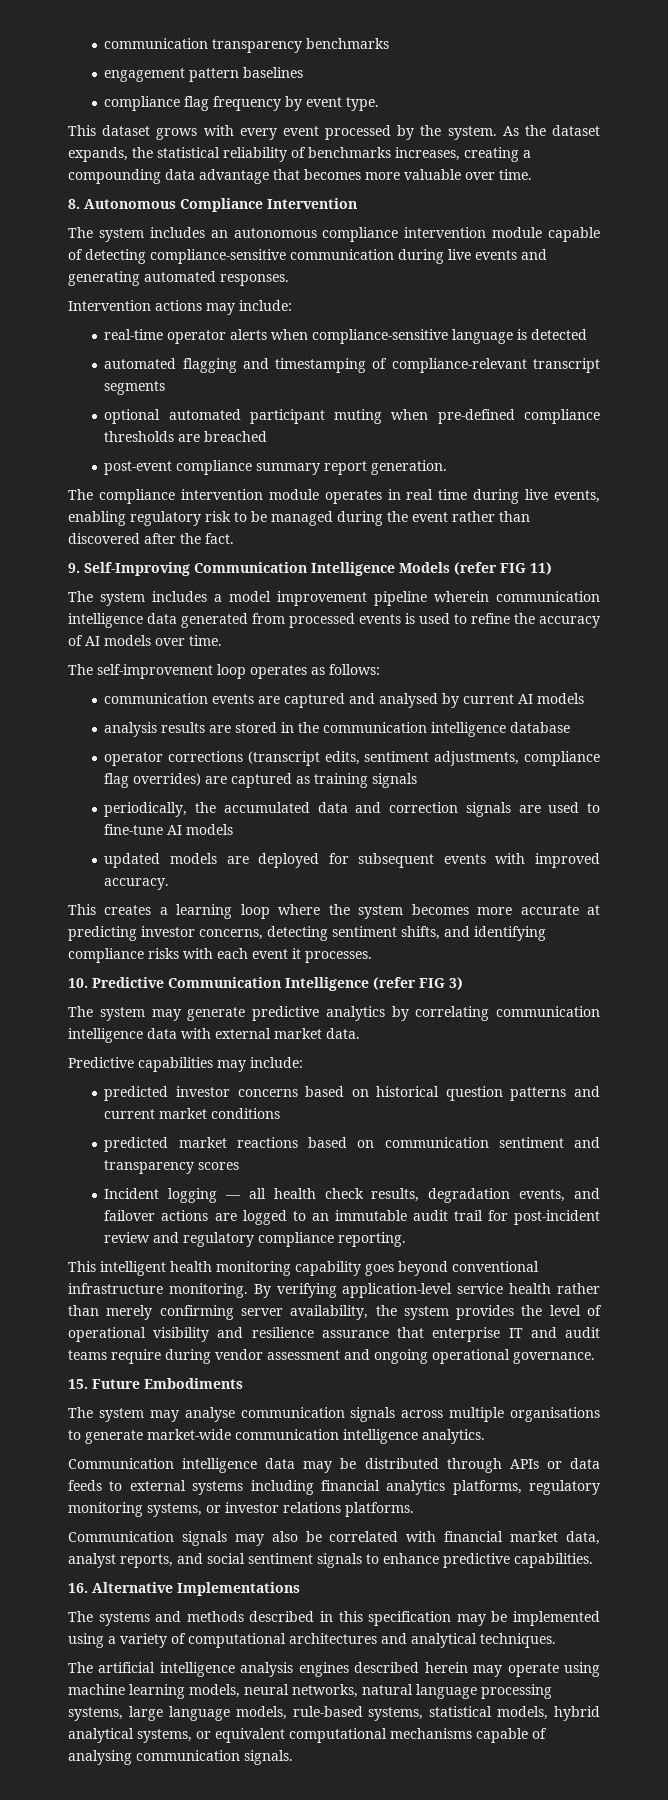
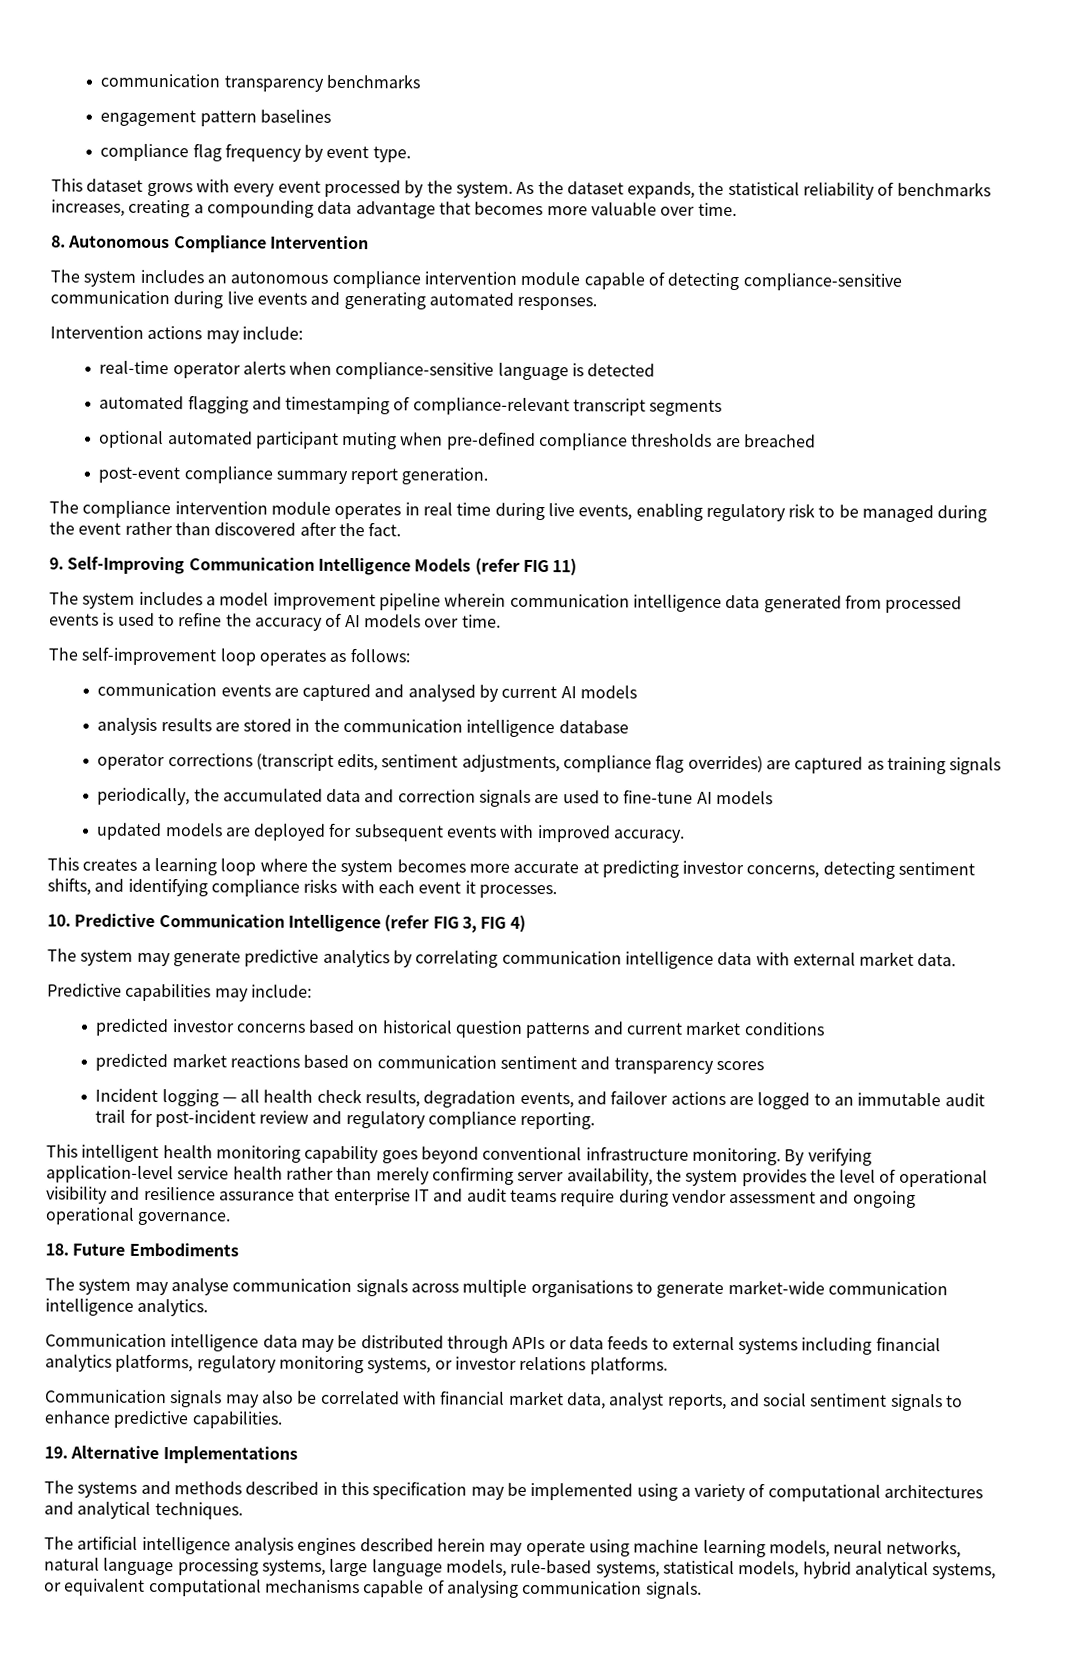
[449,977,463,990] 3) -> [461,914,526,933] 3, FIG 4)
[68,1379,88,1389] 15. -> [45,1243,69,1256] 18.
[68,1583,88,1593] 16. -> [44,1446,68,1459] 19.

